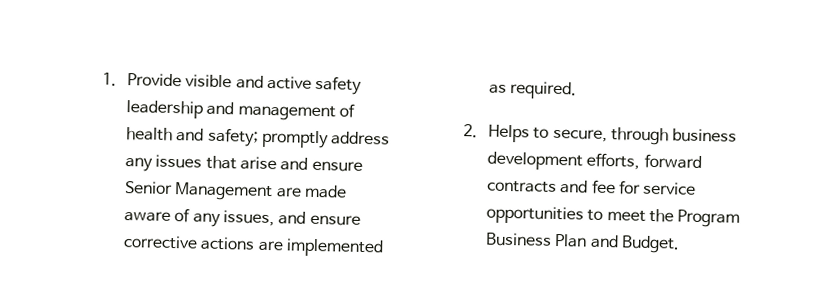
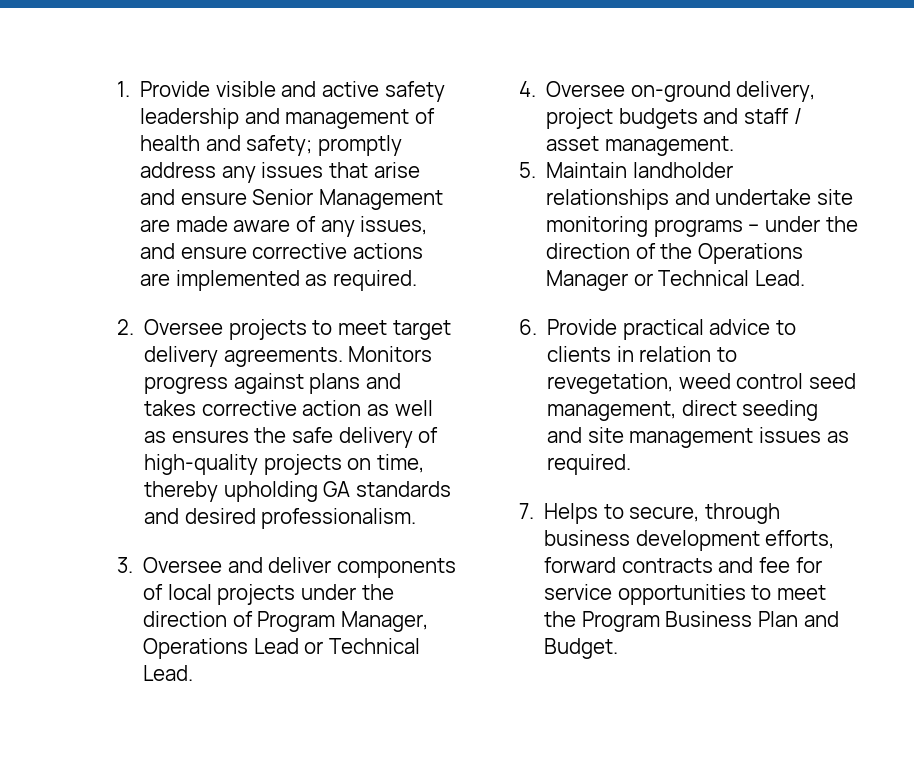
(478, 131) none -> [144,319,451,340] [144,346,433,367] [144,373,401,394] [144,400,433,416] [144,427,439,448] [144,454,424,475] [144,481,451,502] [144,508,417,529] [117,557,456,578] [143,584,394,605] [143,611,428,632] [143,638,420,659] [143,665,194,681] [519,81,816,102] [546,108,802,129] [546,136,734,156] [519,162,733,178] [546,189,853,210] [546,216,858,237] [546,243,803,264] [546,270,805,291] [519,319,796,340] [547,346,737,362] [547,373,856,394] [547,400,819,421] [547,427,849,448] [547,454,632,475] [519,503,535,519] Oversee projects to meet target delivery agreements. Monitors progress against plans and takes corrective action as well as ensures the safe delivery of high-quality projects on time, thereby upholding GA standards and desired professionalism. // 3. Oversee and deliver components of local projects under the direction of Program Manager, Operations Lead or Technical Lead. // 4. Oversee on-ground delivery, project budgets and staff / asset management. // 5. Maintain landholder relationships and undertake site monitoring programs – under the direction of the Operations Manager or Technical Lead. // 6. Provide practical advice to clients in relation to revegetation, weed control seed management, direct seeding and site management issues as required. // 7.

